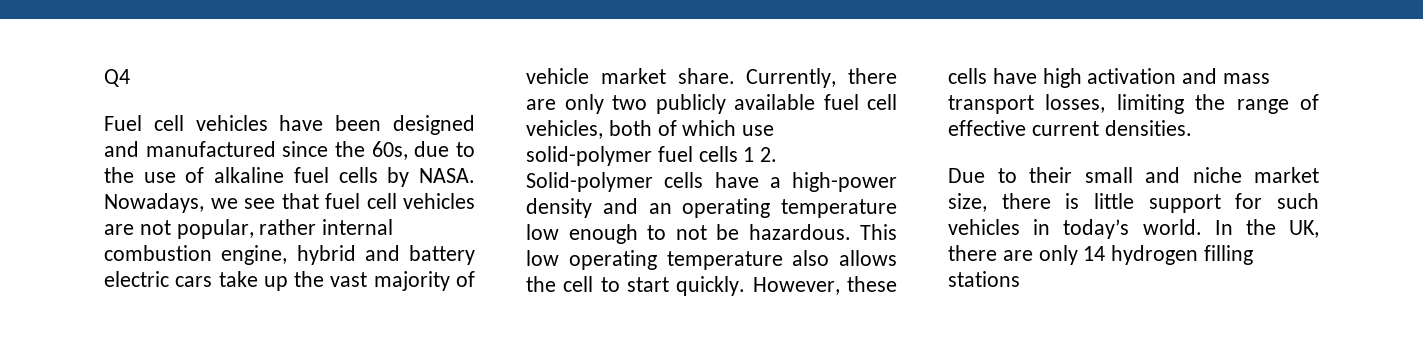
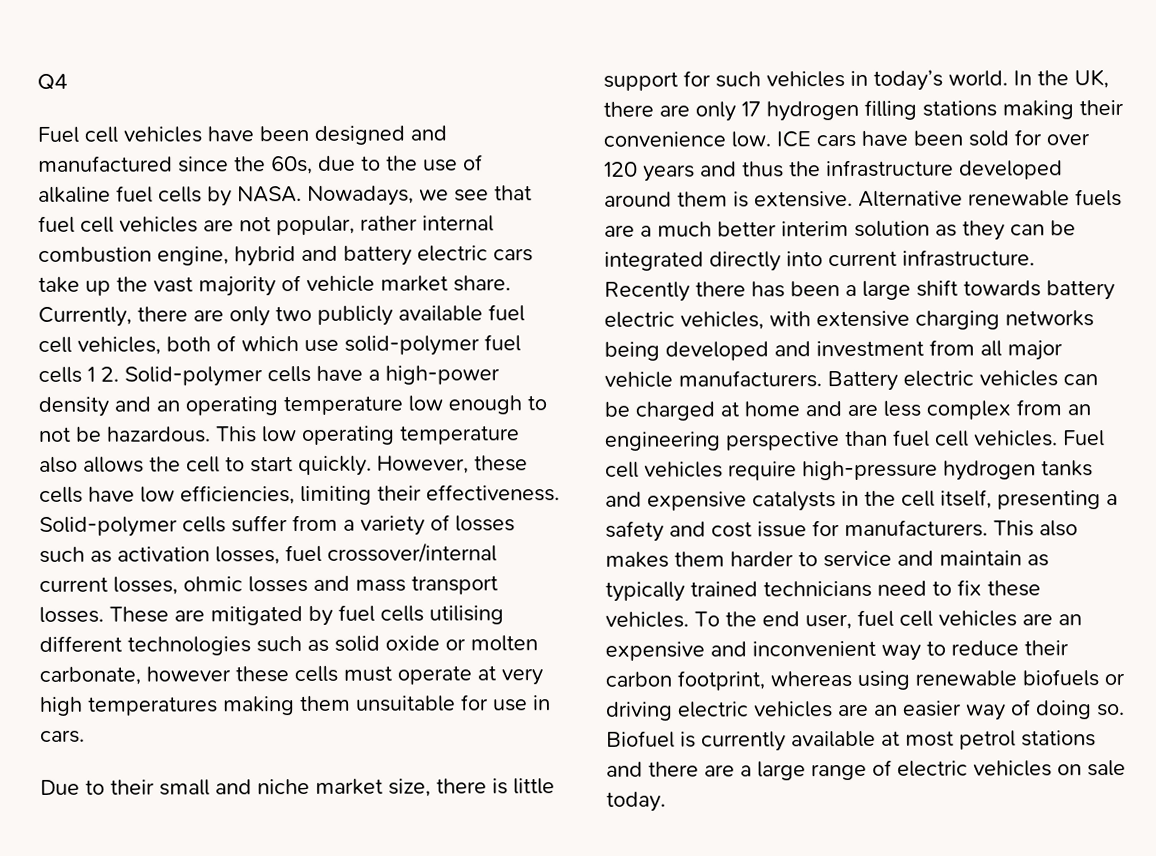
[1042,68,1271,88] [948,94,1319,114] [948,120,1192,136] high activation and mass transport losses, limiting the range of effective current densities. -> [140,484,560,506] [39,514,515,537] [39,542,497,565] [39,575,498,595] [39,604,504,626] [39,635,538,656] [39,665,543,686] [39,694,551,716] [40,729,85,743] low efficiencies, limiting their effectiveness. Solid-polymer cells suffer from a variety of losses such as activation losses, fuel crossover/internal current losses, ohmic losses and mass transport losses. These are mitigated by fuel cells utilising different technologies such as solid oxide or molten carbonate, however these cells must operate at very high temperatures making them unsuitable for use in cars.
[1083,246,1106,261] 14 -> [741,101,761,117] 17
(1020, 279) none -> [1002,99,1124,120] [603,129,1090,148] [604,159,1063,182] [604,189,1122,208] [604,220,1076,241] [604,249,1035,272] [604,279,1115,302] [604,310,1094,330] [604,339,1063,361] [604,370,1098,392] [604,399,1091,421] [605,429,1105,451] [605,460,1093,481] [605,489,1118,512] [605,519,1078,542] [605,550,1049,568] [605,579,1041,602] [605,609,1082,630] [605,640,1069,661] [605,669,1125,691] [606,699,1125,721] [606,730,1096,752] [606,759,1126,781] [606,791,666,812] making their convenience low. ICE cars have been sold for over 120 years and thus the infrastructure developed around them is extensive. Alternative renewable fuels are a much better interim solution as they can be integrated directly into current infrastructure. Recently there has been a large shift towards battery electric vehicles, with extensive charging networks being developed and investment from all major vehicle manufacturers. Battery electric vehicles can be charged at home and are less complex from an engineering perspective than fuel cell vehicles. Fuel cell vehicles require high-pressure hydrogen tanks and expensive catalysts in the cell itself, presenting a safety and cost issue for manufacturers. This also makes them harder to service and maintain as typically trained technicians need to fix these vehicles. To the end user, fuel cell vehicles are an expensive and inconvenient way to reduce their carbon footprint, whereas using renewable biofuels or driving electric vehicles are an easier way of doing so. Biofuel is currently available at most petrol stations and there are a large range of electric vehicles on sale today.

